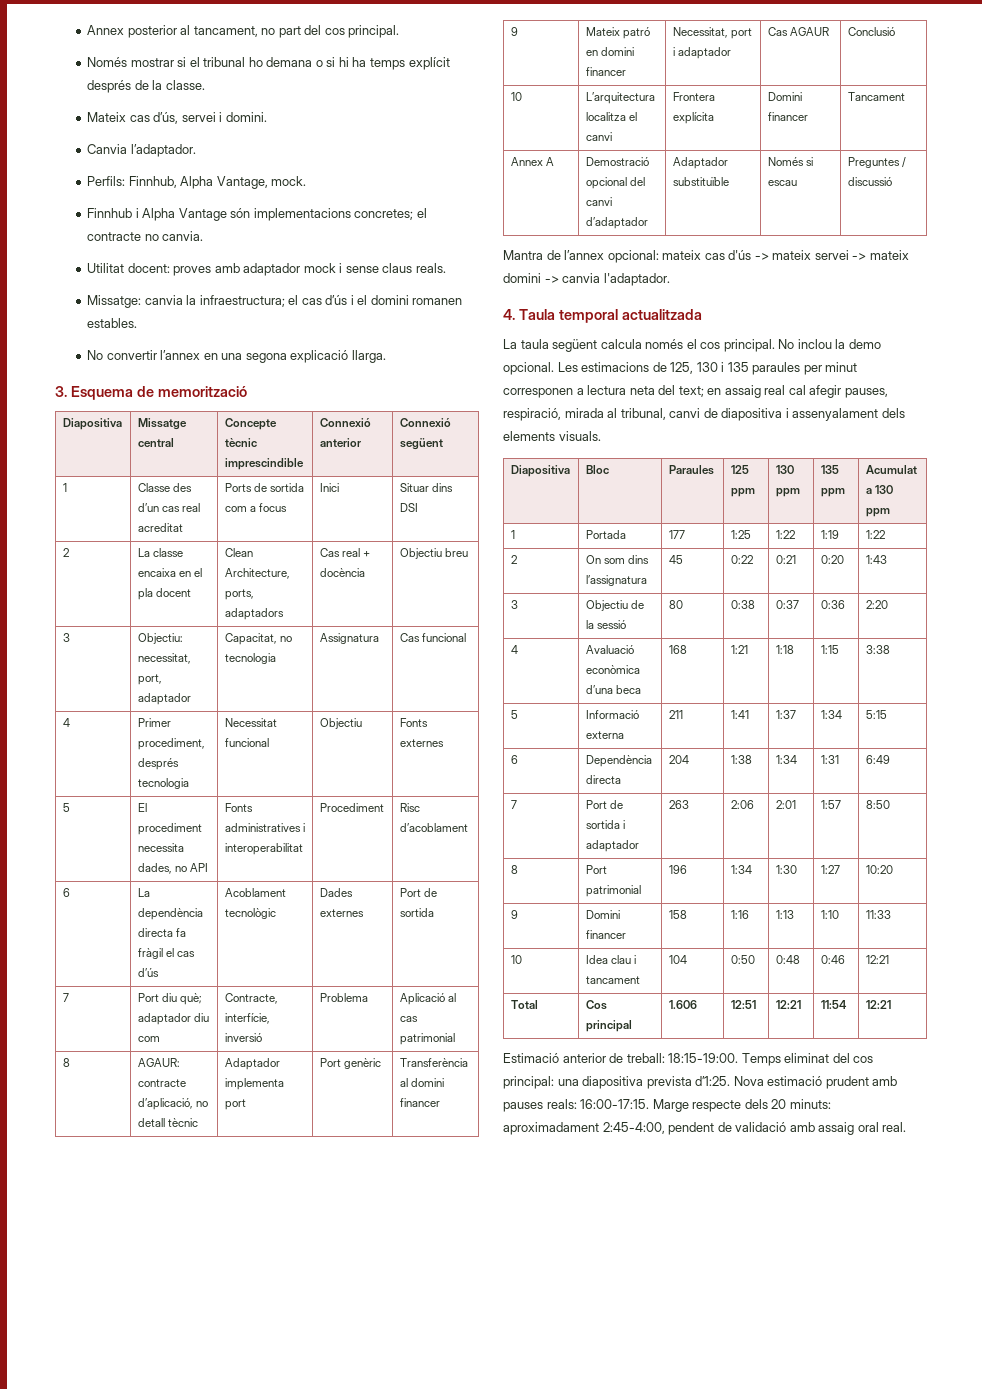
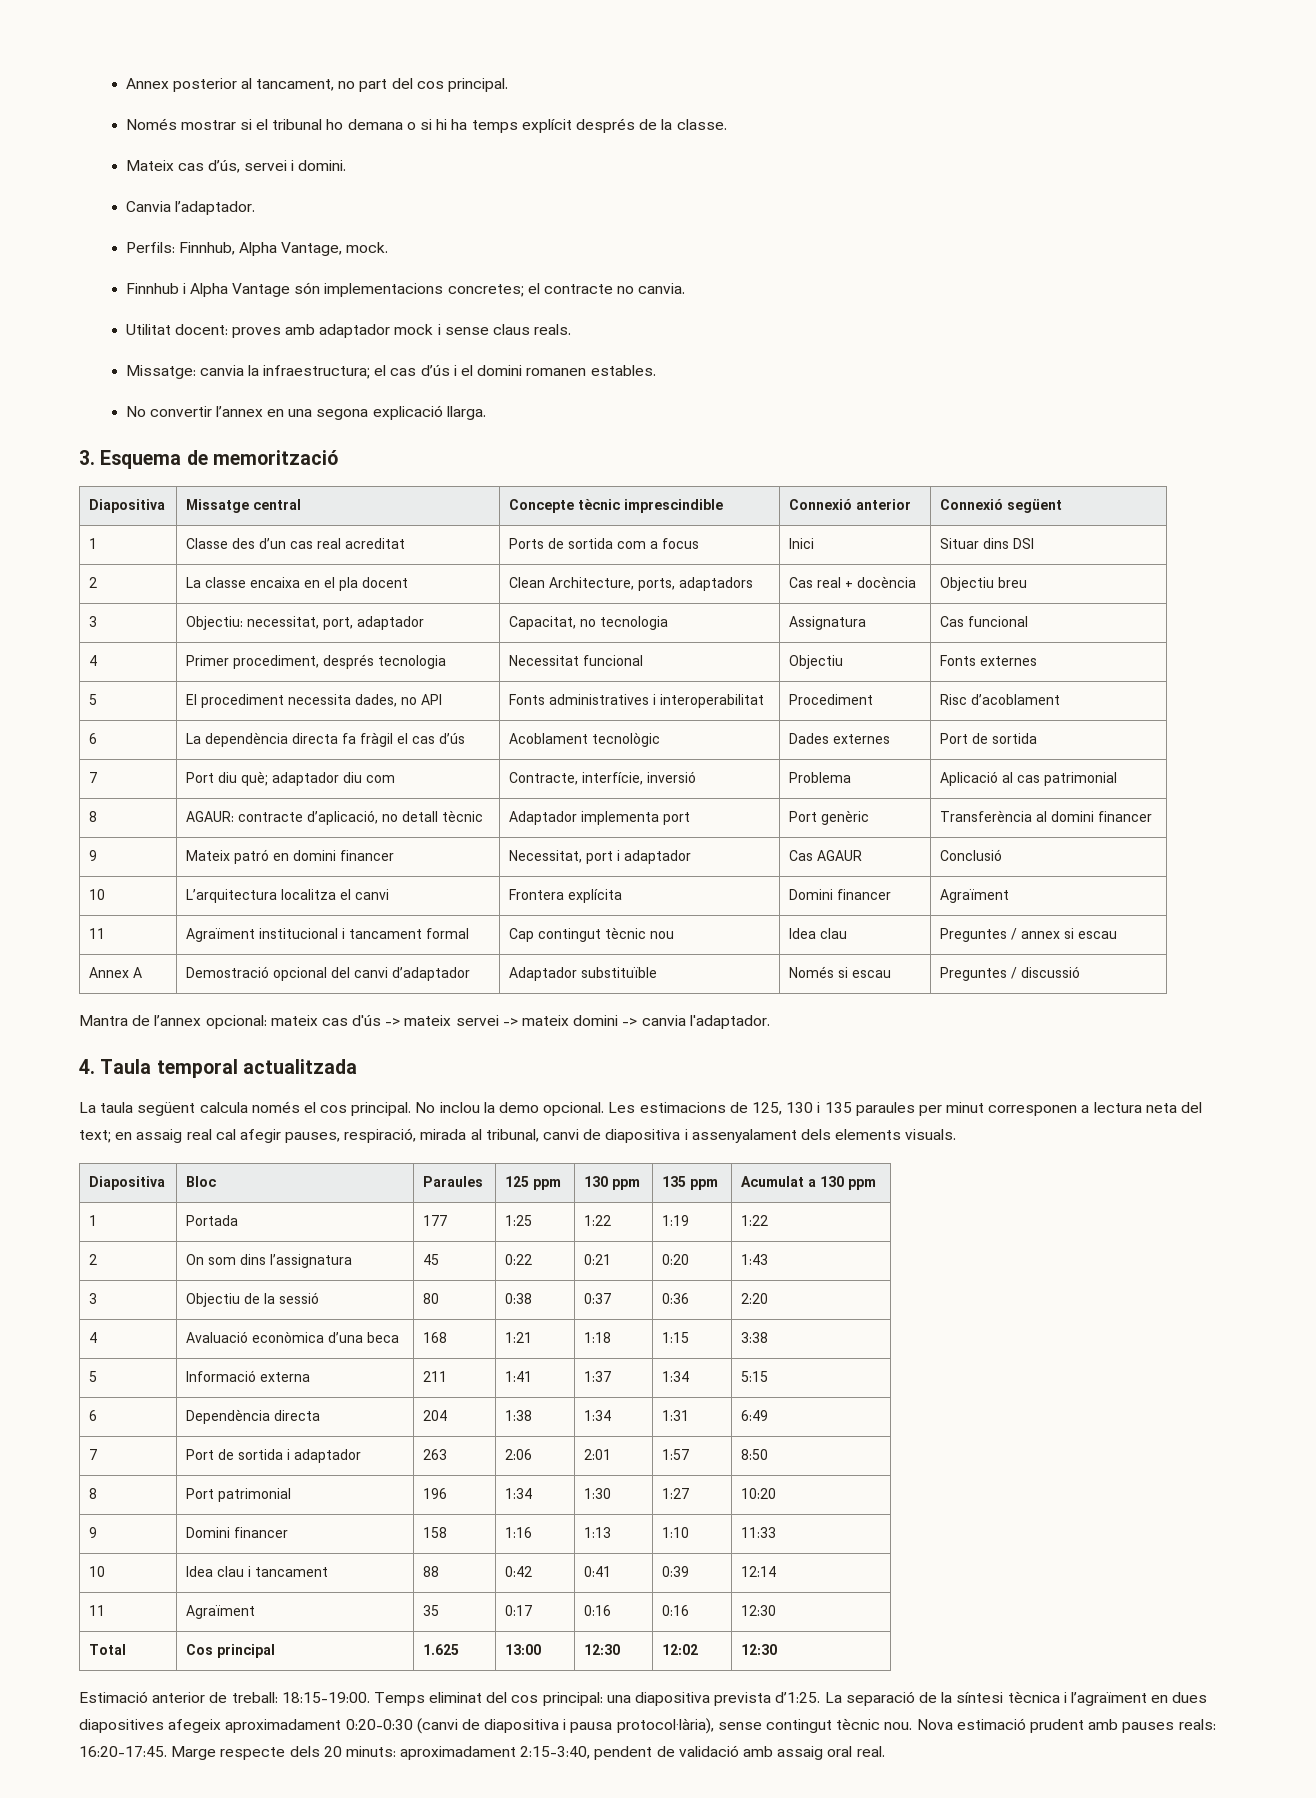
[847,92,905,101] Tancament -> [940,889,1010,903] [89,928,106,939] [186,928,470,942] [509,927,675,942] [789,928,848,939] [940,928,1118,942] Agraïment // 11 | Agraïment institucional i tancament formal | Cap contingut tècnic nou | Idea clau | Preguntes / annex si escau
[668,955,687,964] [730,955,755,964] [775,955,800,964] [820,955,845,964] [865,955,889,964] [510,1000,538,1009] [585,1000,607,1010] [585,1020,632,1032] [668,1000,697,1009] [730,1000,756,1009] [775,1000,801,1009] [820,1000,847,1009] [865,1000,891,1009] 104 | 0:50 | 0:48 | 0:46 | 12:21 // Total | Cos principal | 1.606 | 12:51 | 12:21 | 11:54 | 12:21 -> [423,1566,440,1577] [505,1566,533,1577] [584,1566,612,1577] [662,1566,690,1577] [741,1566,777,1577] [89,1605,106,1616] [186,1605,256,1619] [423,1605,440,1616] [505,1605,533,1616] [584,1605,612,1616] [662,1605,690,1616] [741,1605,777,1616] [89,1644,127,1655] [186,1644,276,1658] [423,1644,460,1655] [505,1644,542,1655] [584,1644,621,1655] [662,1644,699,1655] [741,1644,778,1655] 88 | 0:42 | 0:41 | 0:39 | 12:14 // 11 | Agraïment | 35 | 0:17 | 0:16 | 0:16 | 12:30 // Total | Cos principal | 1.625 | 13:00 | 12:30 | 12:02 | 12:30
(731, 1081) none -> [824,1691,1208,1706] [79,1718,913,1734] La separació de la síntesi tècnica i l’agraïment en dues diapositives afegeix aproximadament 0:20-0:30 (canvi de diapositiva i pausa protocol·lària), sense contingut tècnic nou.
[580,1099,650,1109] 16:00-17:15. -> [79,1746,167,1757] 16:20-17:45.
[602,1122,665,1134] 2:45-4:00, -> [520,1746,591,1759] 2:15-3:40,

